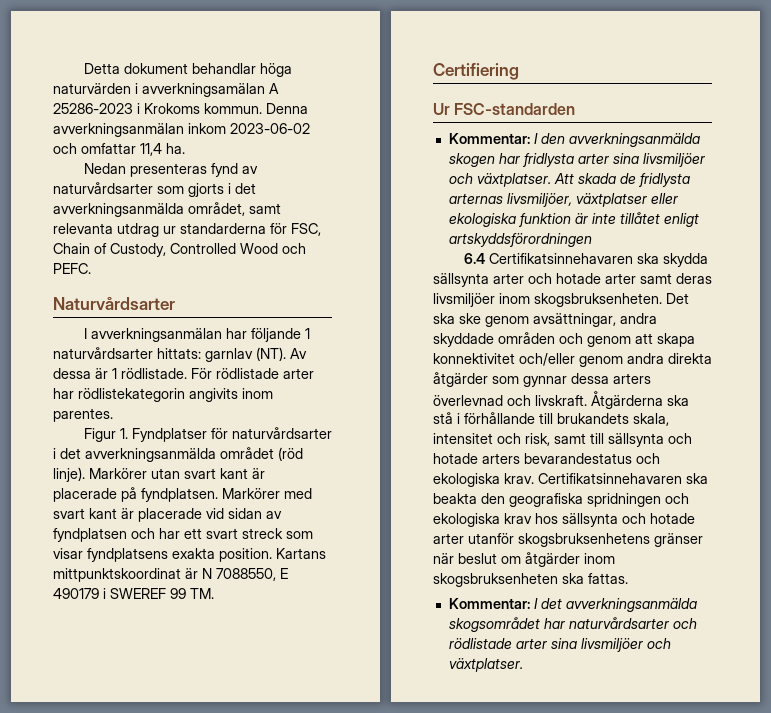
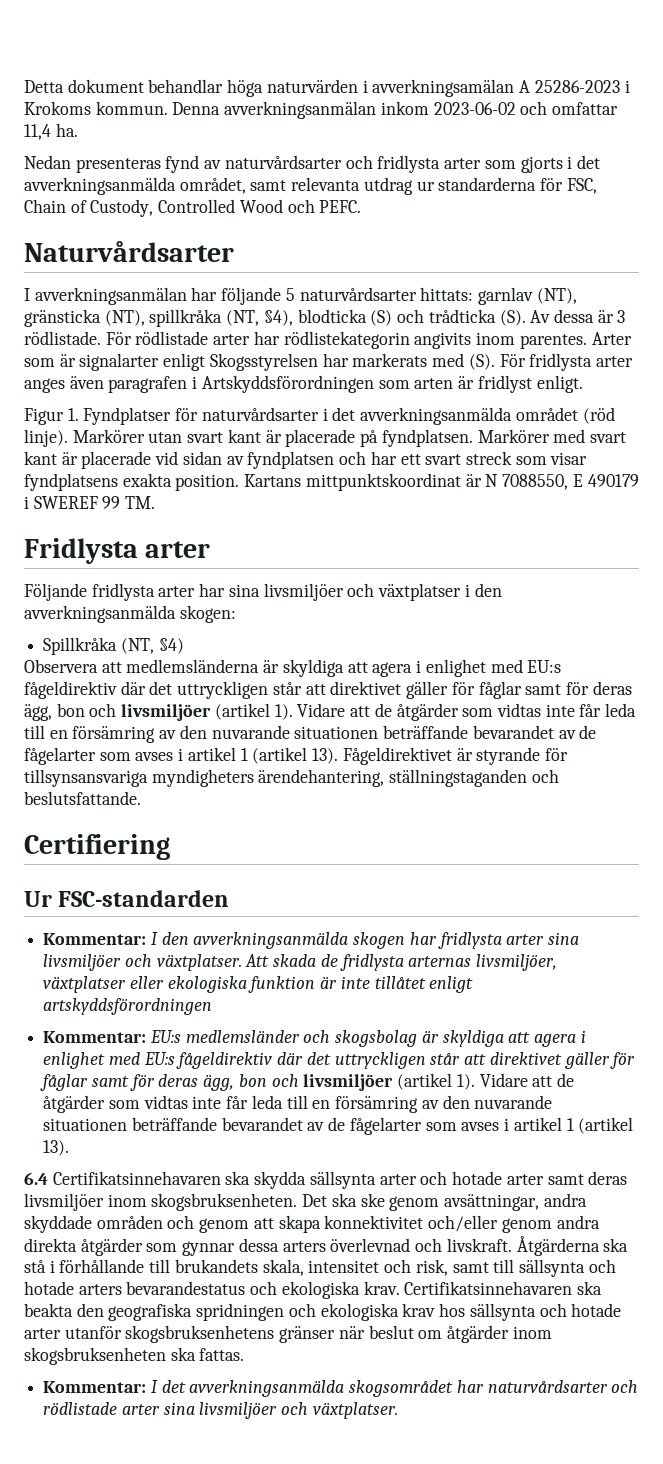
(153, 188) none -> [345,155,482,173] och fridlysta arter
[304,328,310,339] 1 -> [285,288,295,301] 5
[256,347,286,361] (NT). -> [536,288,577,304] [24,309,526,327] (NT), gränsticka (NT), spillkråka (NT, §4), blodticka (S) och trådticka (S).
[112,368,117,379] 1 -> [617,310,626,323] 3
(113, 415) none -> [591,332,632,345] [24,353,633,371] [24,375,583,393] Arter som är signalarter enligt Skogsstyrelsen har markerats med (S). För fridlysta arter anges även paragrafen i Artskyddsförordningen som arten är fridlyst enligt.
(214, 593) none -> [24,538,211,564] [24,583,502,601] [24,605,236,623] [43,637,184,655] [24,659,562,677] [24,681,632,699] [24,703,637,721] [24,725,597,743] [24,747,568,765] [24,769,559,787] [24,791,141,805] // Fridlysta arter // Följande fridlysta arter har sina livsmiljöer och växtplatser i den avverkningsanmälda skogen: // Spillkråka (NT, §4) // Observera att medlemsländerna är skyldiga att agera i enlighet med EU:s fågeldirektiv där det uttryckligen står att direktivet gäller för fåglar samt för deras ägg, bon och livsmiljöer (artikel 1). Vidare att de åtgärder som vidtas inte får leda till en försämring av den nuvarande situationen beträffande bevarandet av de fågelarter som avses i artikel 1 (artikel 13). Fågeldirektivet är styrande för tillsynsansvariga myndigheters ärendehantering, ställningstaganden och beslutsfattande.
(592, 240) none -> [43,1030,586,1047] [43,1052,636,1069] [40,1073,574,1091] [43,1095,553,1113] [43,1117,634,1135] [43,1140,70,1156] // Kommentar: EU:s medlemsländer och skogsbolag är skyldiga att agera i enlighet med EU:s fågeldirektiv där det uttryckligen står att direktivet gäller för fåglar samt för deras ägg, bon och livsmiljöer (artikel 1). Vidare att de åtgärder som vidtas inte får leda till en försämring av den nuvarande situationen beträffande bevarandet av de fågelarter som avses i artikel 1 (artikel 13).

